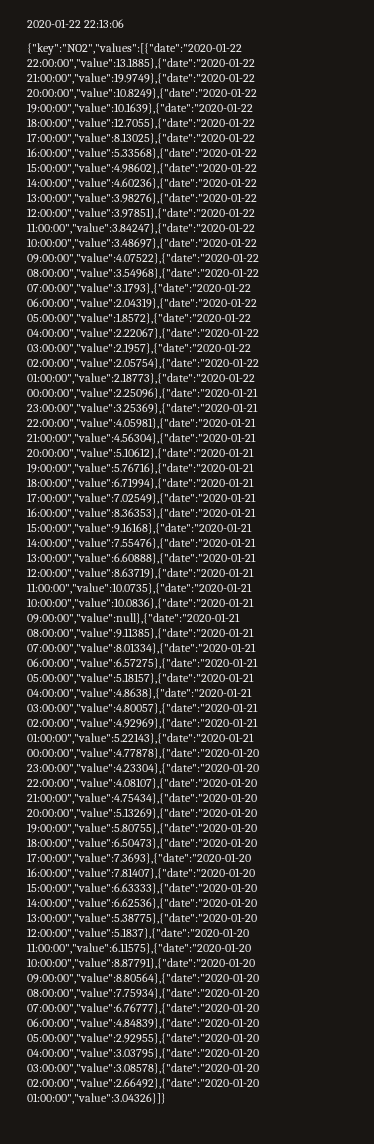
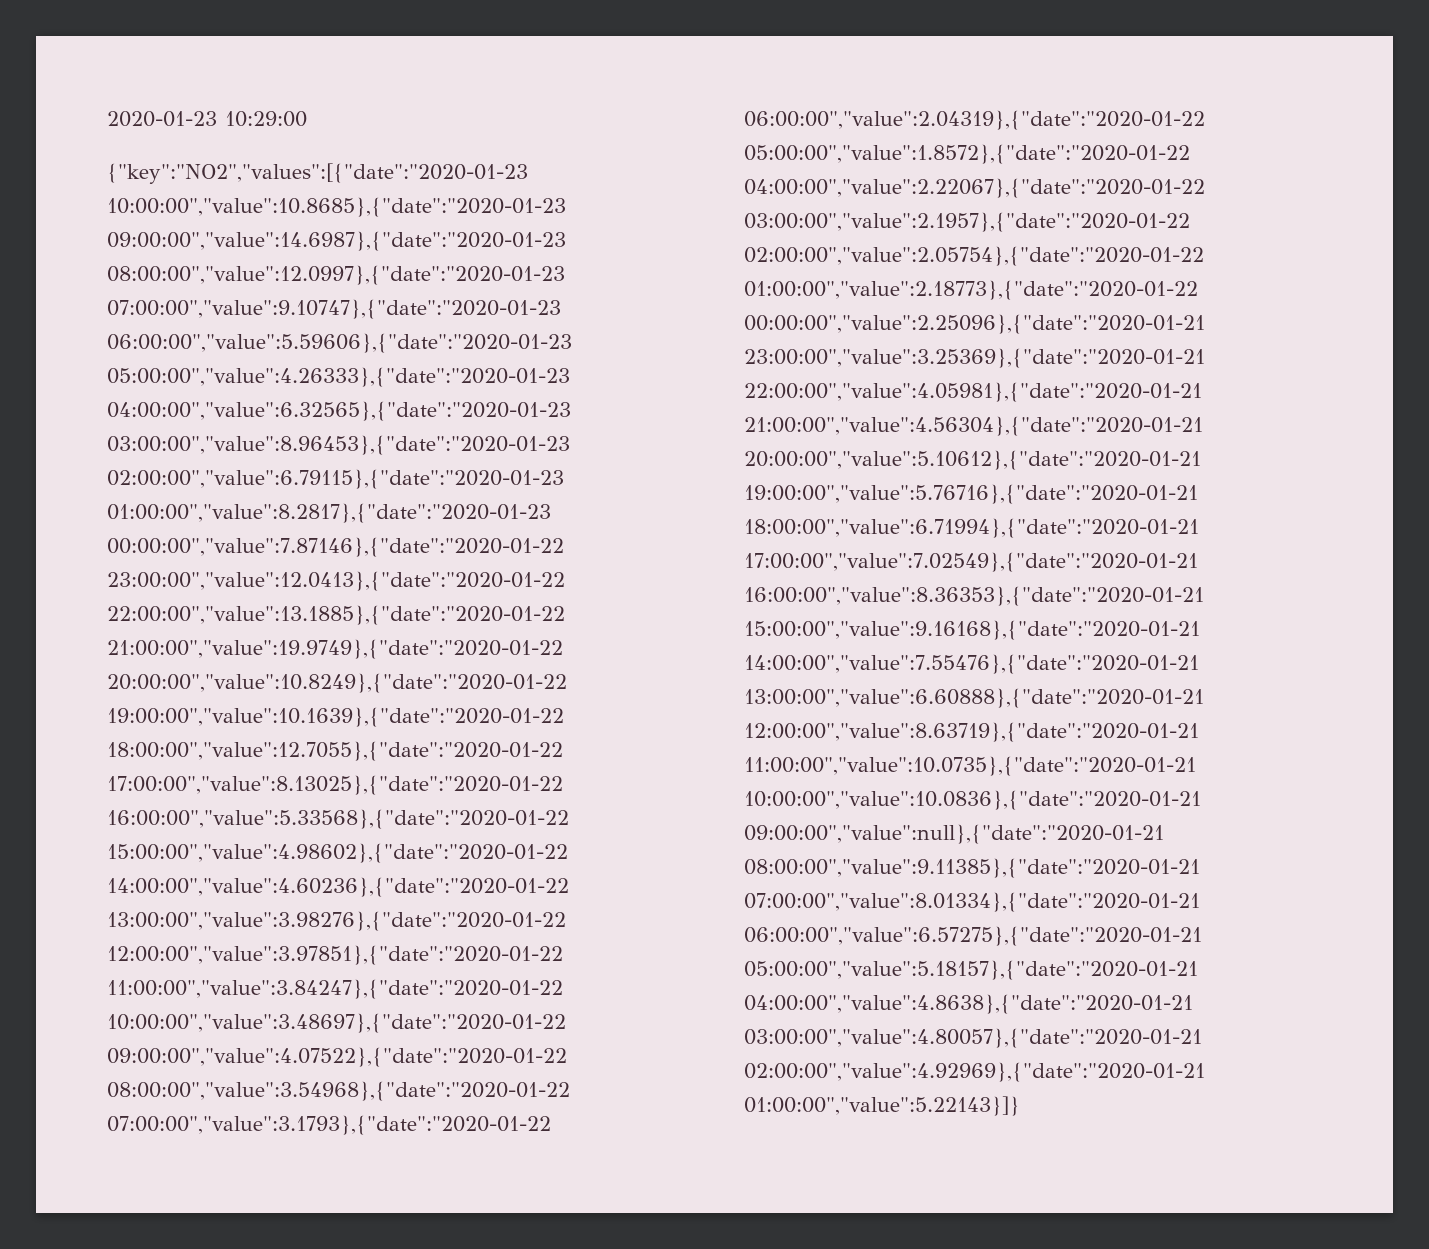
[27,19,125,28] [27,43,242,55] 2020-01-22 22:13:06 // {"key":"NO2","values":[{"date":"2020-01-22 -> [107,111,307,127] [107,163,528,184] [107,197,566,217] [107,231,566,251] [107,265,565,285] [107,299,561,319] [107,333,572,353] [107,367,570,387] [107,401,571,421] [107,435,570,455] [107,469,564,489] [107,503,551,523] [107,537,564,557] [107,571,565,591] 2020-01-23 10:29:00 // {"key":"NO2","values":[{"date":"2020-01-23 10:00:00","value":10.8685},{"date":"2020-01-23 09:00:00","value":14.6987},{"date":"2020-01-23 08:00:00","value":12.0997},{"date":"2020-01-23 07:00:00","value":9.10747},{"date":"2020-01-23 06:00:00","value":5.59606},{"date":"2020-01-23 05:00:00","value":4.26333},{"date":"2020-01-23 04:00:00","value":6.32565},{"date":"2020-01-23 03:00:00","value":8.96453},{"date":"2020-01-23 02:00:00","value":6.79115},{"date":"2020-01-23 01:00:00","value":8.2817},{"date":"2020-01-23 00:00:00","value":7.87146},{"date":"2020-01-22 23:00:00","value":12.0413},{"date":"2020-01-22
[27,733,254,744] [27,748,259,759] [27,763,259,774] [27,778,257,789] [27,793,257,804] [27,808,257,819] [27,823,257,834] [27,838,257,849] [27,853,251,864] [27,868,255,879] [27,883,257,894] [27,898,257,909] [27,913,257,924] [27,928,249,939] [27,943,251,954] [27,958,255,969] [27,973,259,984] [27,988,259,999] [27,1003,259,1014] [27,1018,259,1029] [27,1033,259,1044] [27,1048,259,1059] [27,1063,259,1074] [27,1078,259,1089] [27,1093,166,1104] 01:00:00","value":5.22143},{"date":"2020-01-21 00:00:00","value":4.77878},{"date":"2020-01-20 23:00:00","value":4.23304},{"date":"2020-01-20 22:00:00","value":4.08107},{"date":"2020-01-20 21:00:00","value":4.75434},{"date":"2020-01-20 20:00:00","value":5.13269},{"date":"2020-01-20 19:00:00","value":5.80755},{"date":"2020-01-20 18:00:00","value":6.50473},{"date":"2020-01-20 17:00:00","value":7.3693},{"date":"2020-01-20 16:00:00","value":7.81407},{"date":"2020-01-20 15:00:00","value":6.63333},{"date":"2020-01-20 14:00:00","value":6.62536},{"date":"2020-01-20 13:00:00","value":5.38775},{"date":"2020-01-20 12:00:00","value":5.1837},{"date":"2020-01-20 11:00:00","value":6.11575},{"date":"2020-01-20 10:00:00","value":8.87791},{"date":"2020-01-20 09:00:00","value":8.80564},{"date":"2020-01-20 08:00:00","value":7.75934},{"date":"2020-01-20 07:00:00","value":6.76777},{"date":"2020-01-20 06:00:00","value":4.84839},{"date":"2020-01-20 05:00:00","value":2.92955},{"date":"2020-01-20 04:00:00","value":3.03795},{"date":"2020-01-20 03:00:00","value":3.08578},{"date":"2020-01-20 02:00:00","value":2.66492},{"date":"2020-01-20 01:00:00","value":3.04326}]} -> [744,1096,1020,1116] 01:00:00","value":5.22143}]}

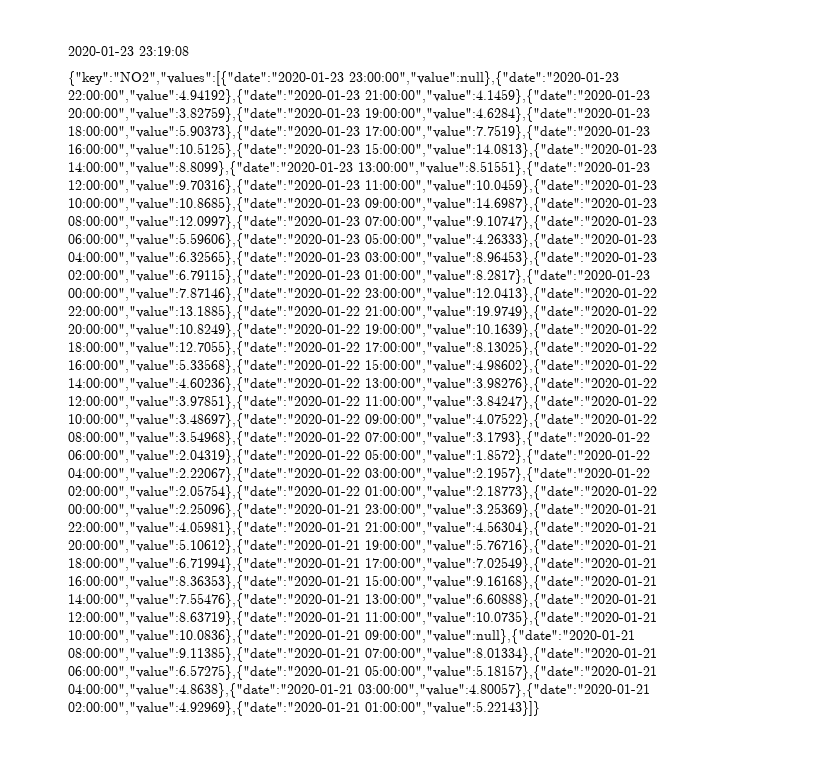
[225,111,307,127] 10:29:00 -> [139,46,189,56] 23:19:08
(528, 173) none -> [349,71,619,86] [68,89,650,104] [68,107,650,122] [68,125,650,140] [68,143,657,158] [68,161,650,176] [68,179,657,194] 23:00:00","value":null},{"date":"2020-01-23 22:00:00","value":4.94192},{"date":"2020-01-23 21:00:00","value":4.1459},{"date":"2020-01-23 20:00:00","value":3.82759},{"date":"2020-01-23 19:00:00","value":4.6284},{"date":"2020-01-23 18:00:00","value":5.90373},{"date":"2020-01-23 17:00:00","value":7.7519},{"date":"2020-01-23 16:00:00","value":10.5125},{"date":"2020-01-23 15:00:00","value":14.0813},{"date":"2020-01-23 14:00:00","value":8.8099},{"date":"2020-01-23 13:00:00","value":8.51551},{"date":"2020-01-23 12:00:00","value":9.70316},{"date":"2020-01-23 11:00:00","value":10.0459},{"date":"2020-01-23

